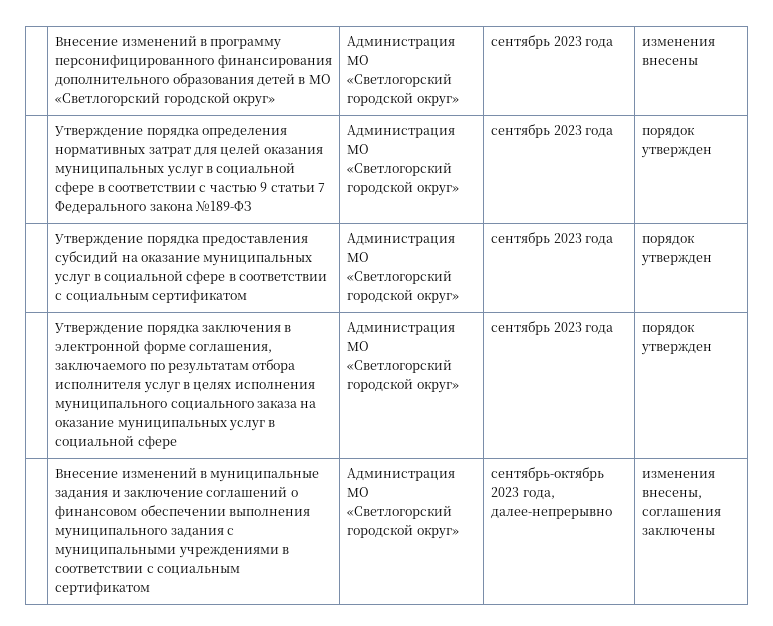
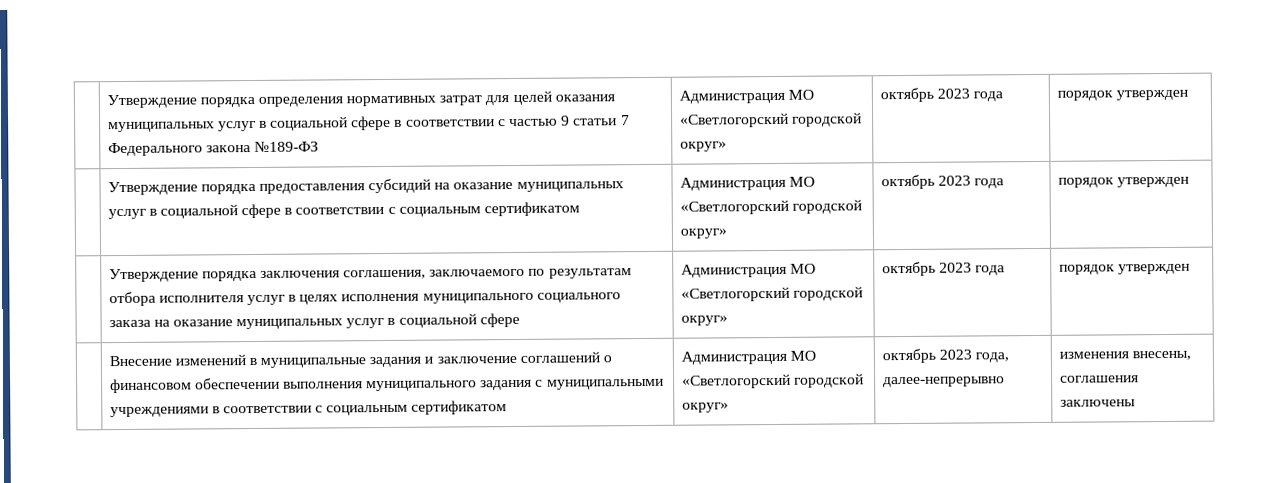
[55,35,282,50] [55,55,332,68] [55,73,331,87] [55,92,276,107] [347,36,456,49] [347,55,370,65] [347,73,453,87] [347,92,459,107] [491,35,614,49] [642,39,716,46] [642,58,699,65] | Внесение изменений в программу персонифицированного финансирования дополнительного образования детей в МО «Светлогорский городской округ» | Администрация МО «Светлогорский городской округ» | сентябрь 2023 года | изменения внесены // -> (106, 101) none
[491,124,551,138] сентябрь -> [879,87,934,103] октябрь
[491,232,551,246] сентябрь -> [880,174,935,190] октябрь
[284,325,292,332] [55,340,186,354] в электронной форме -> (340, 274) none
[491,321,551,335] сентябрь -> [881,261,936,277] октябрь
[491,467,605,481] сентябрь-октябрь -> [881,348,936,364] октябрь

